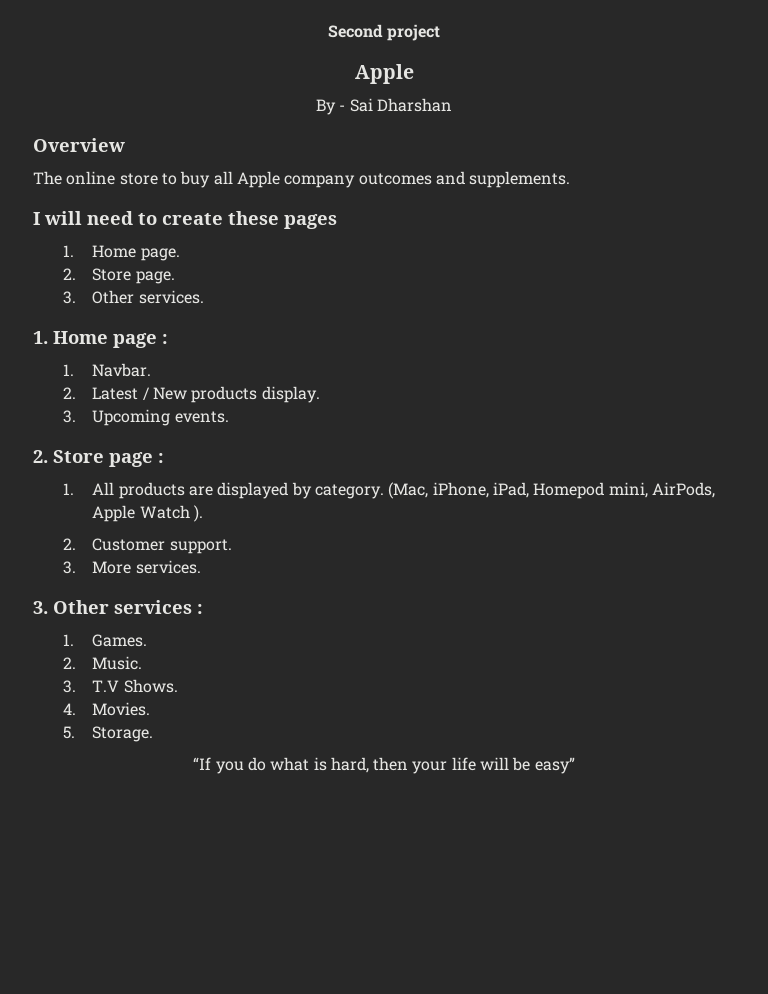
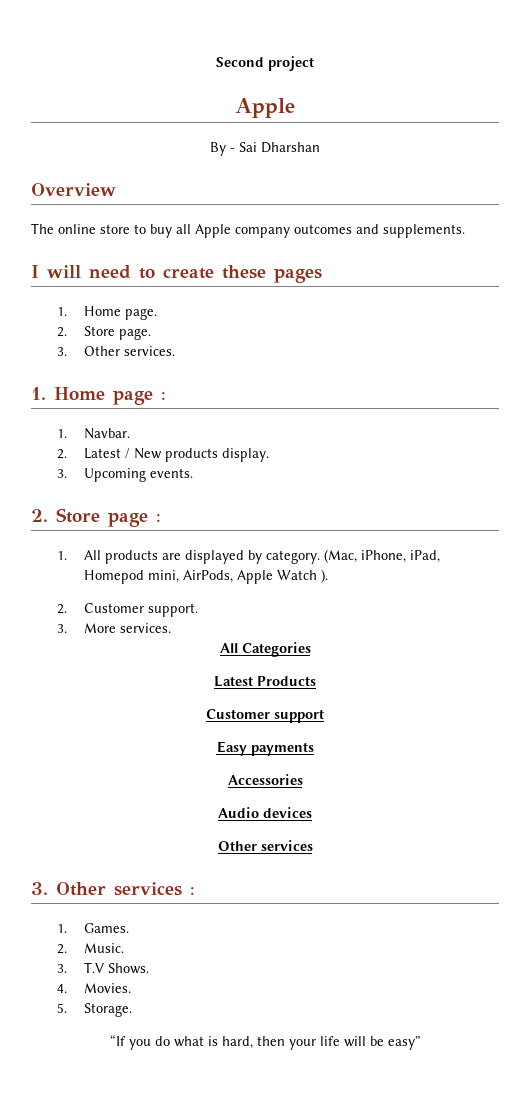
(201, 567) none -> [219,642,311,657] [214,676,316,687] [206,709,324,723] [216,741,314,756] [227,774,303,785] [218,807,312,818] [217,840,313,851] // All Categories // Latest Products // Customer support // Easy payments // Accessories // Audio devices // Other services

